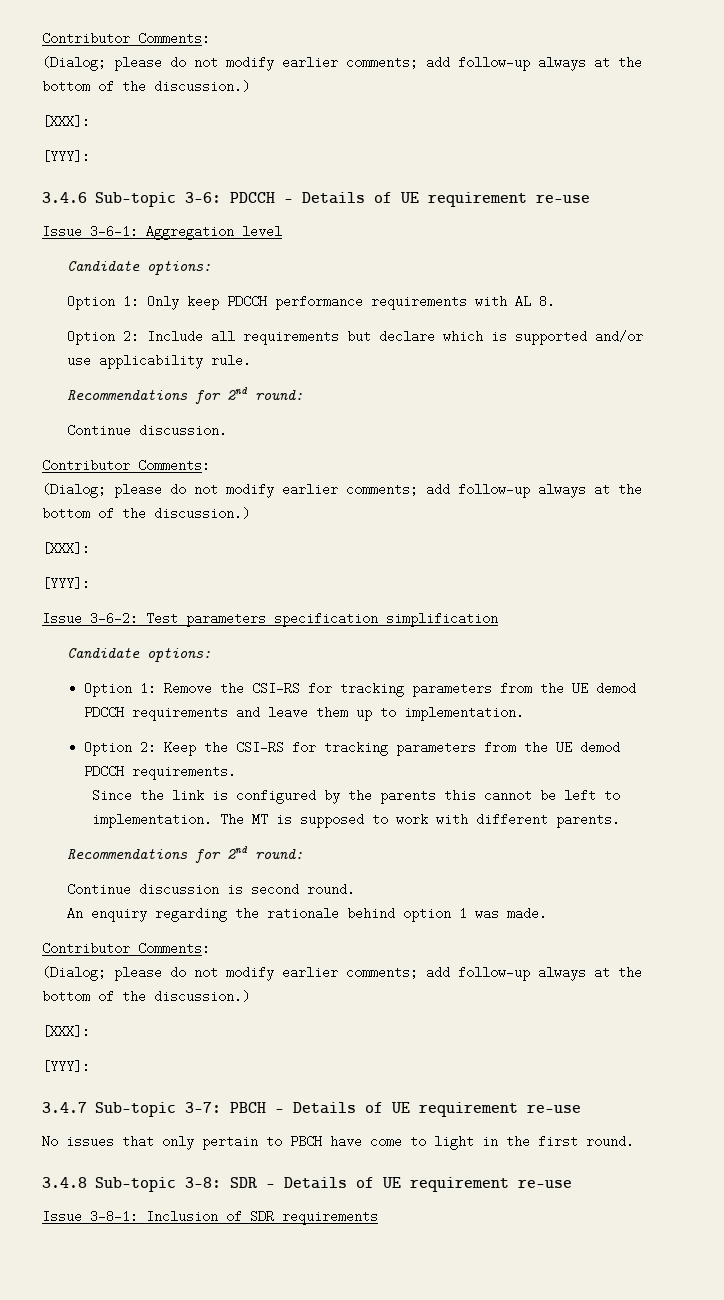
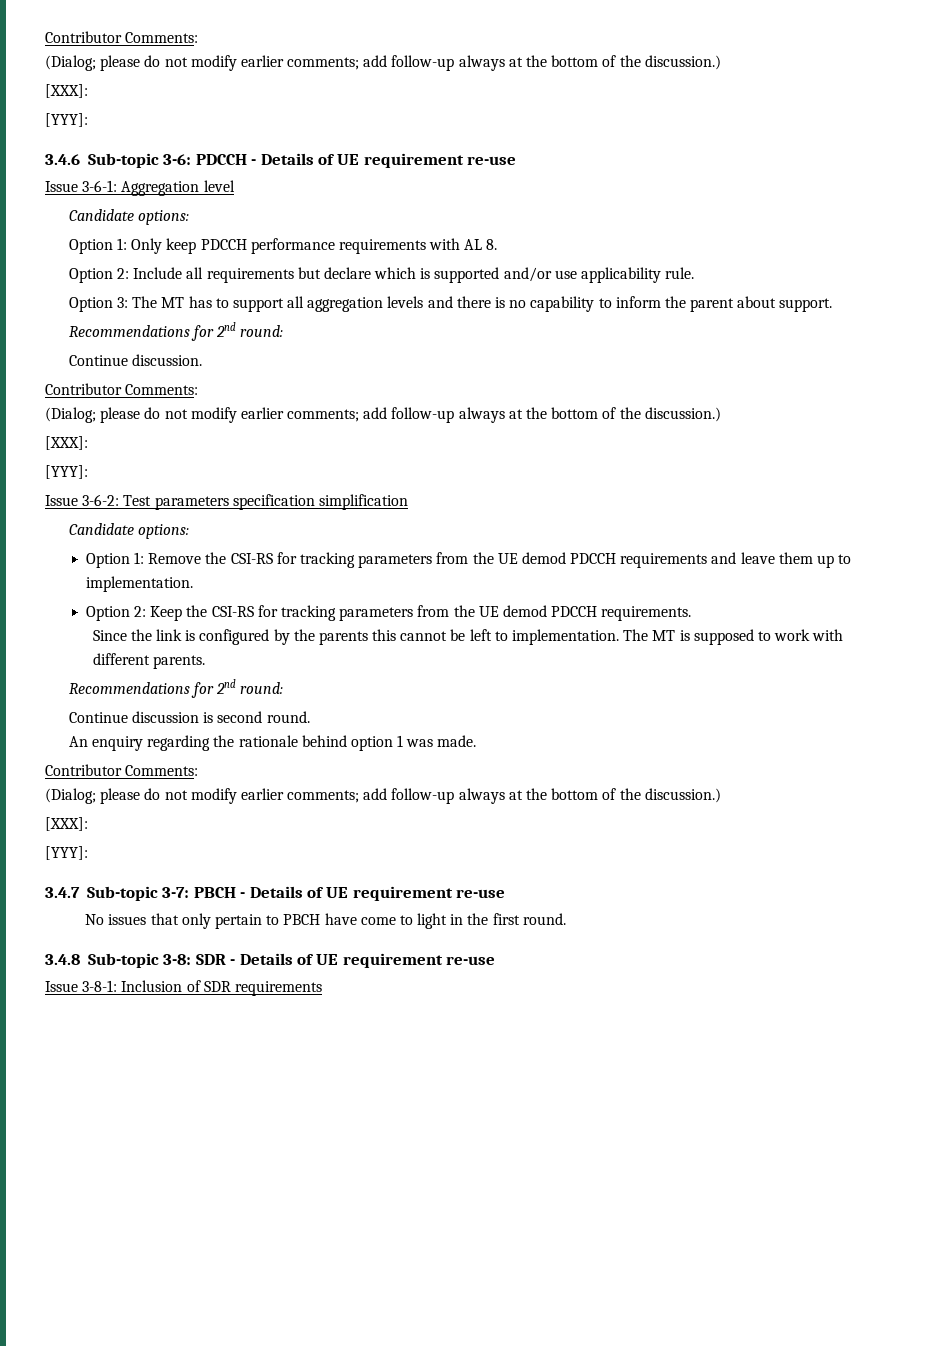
(251, 360) none -> [68,296,833,312] // Option 3: The MT has to support all aggregation levels and there is no capability to inform the parent about support.

